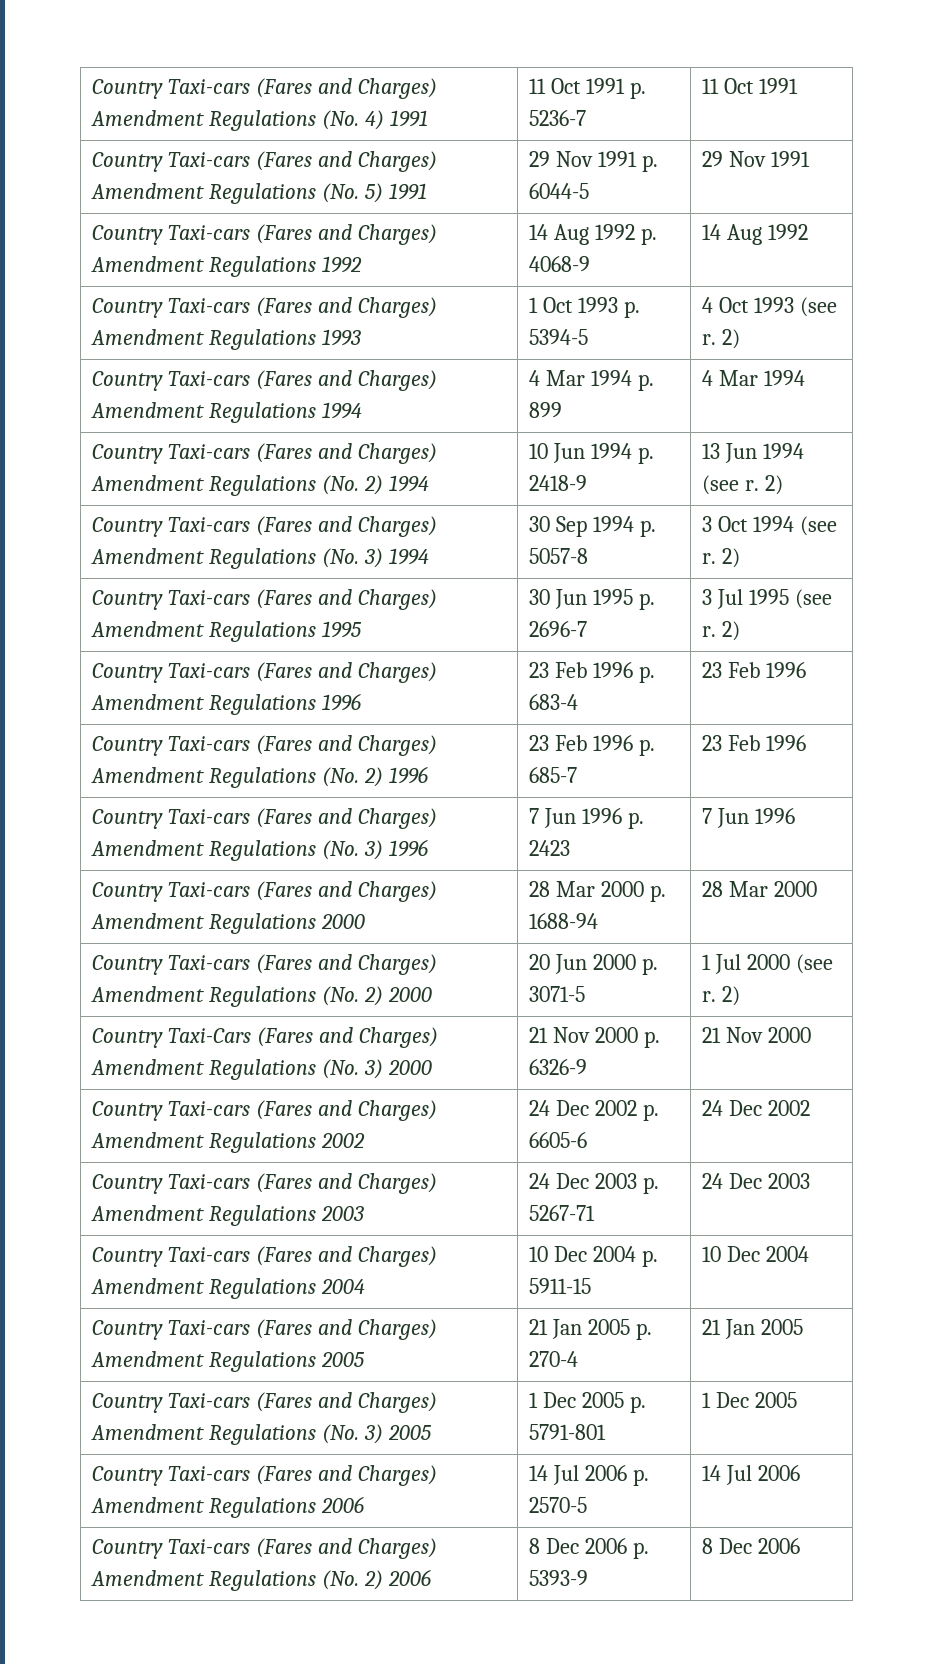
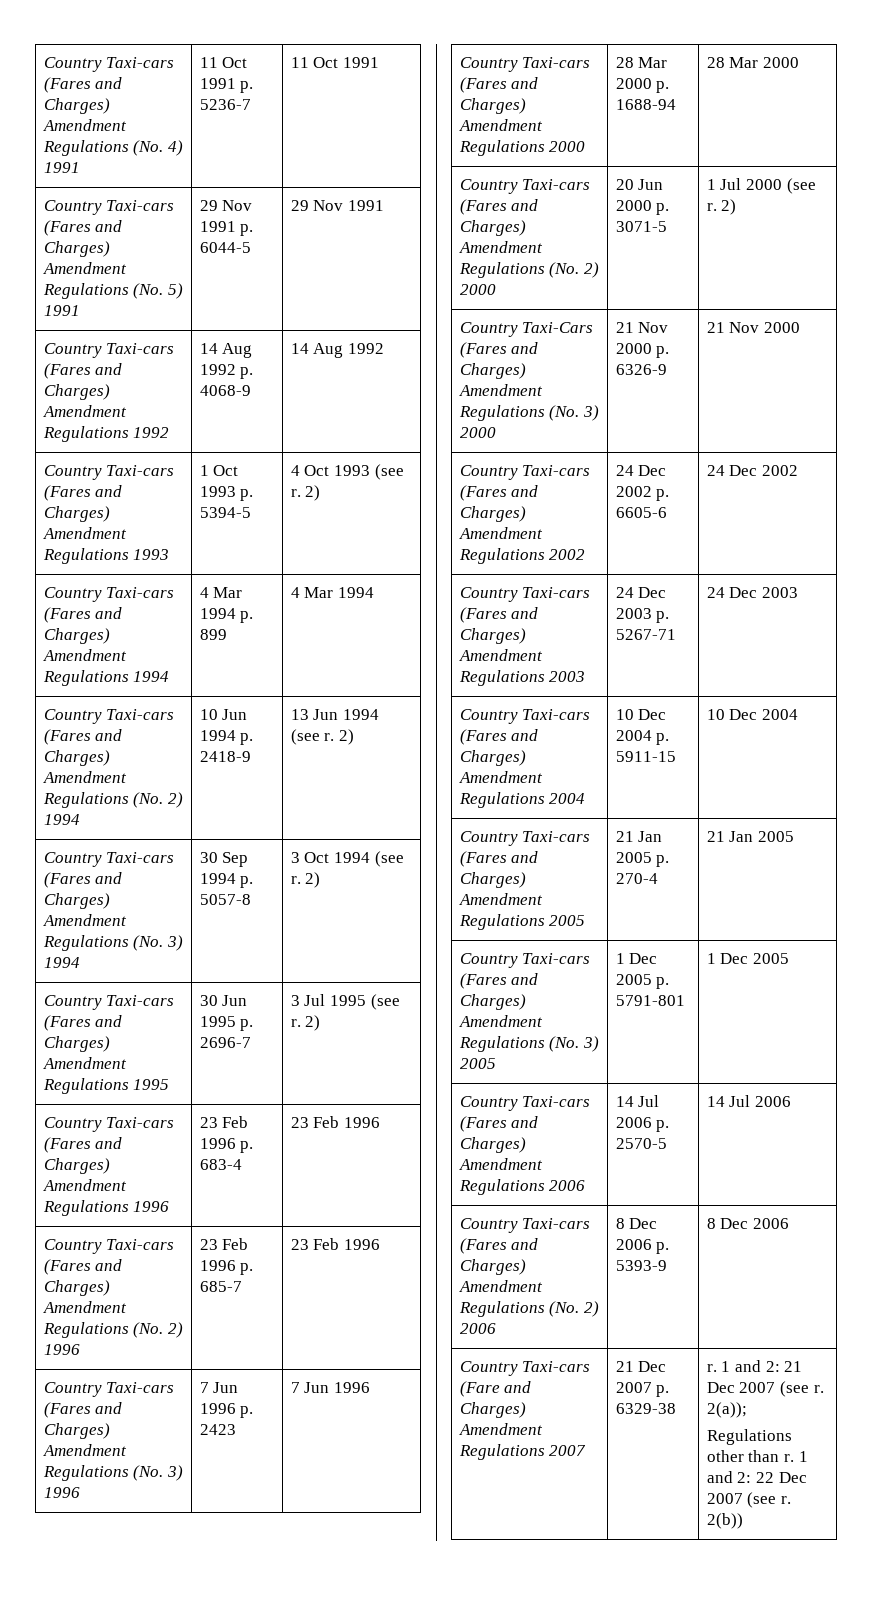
(801, 1546) none -> [459,1361,591,1376] [459,1381,532,1397] [459,1402,526,1418] [458,1423,543,1435] [458,1444,587,1460] [615,1361,667,1372] [615,1382,670,1397] [615,1403,676,1414] [706,1360,803,1372] [706,1381,824,1397] [706,1402,747,1418] [706,1429,792,1445] [706,1450,808,1462] [706,1471,807,1483] [706,1492,792,1508] [706,1513,743,1529] // Country Taxi-cars (Fare and Charges) Amendment Regulations 2007 | 21 Dec 2007 p. 6329-38 | r. 1 and 2: 21 Dec 2007 (see r. 2(a)); // Regulations other than r. 1 and 2: 22 Dec 2007 (see r. 2(b))

